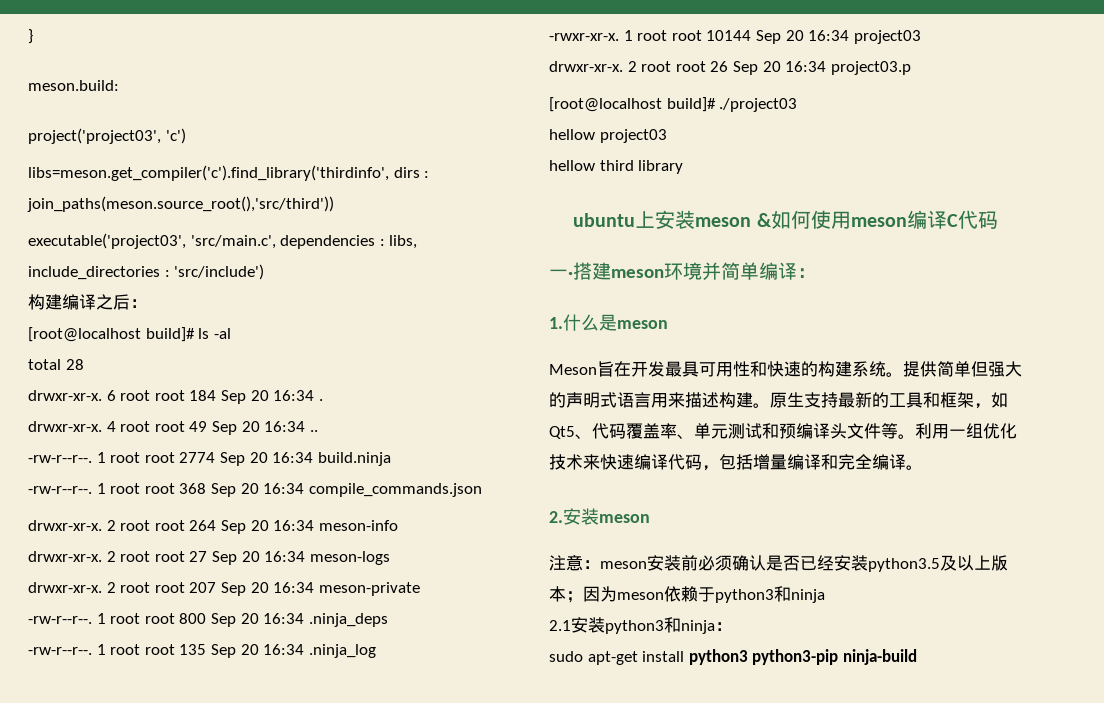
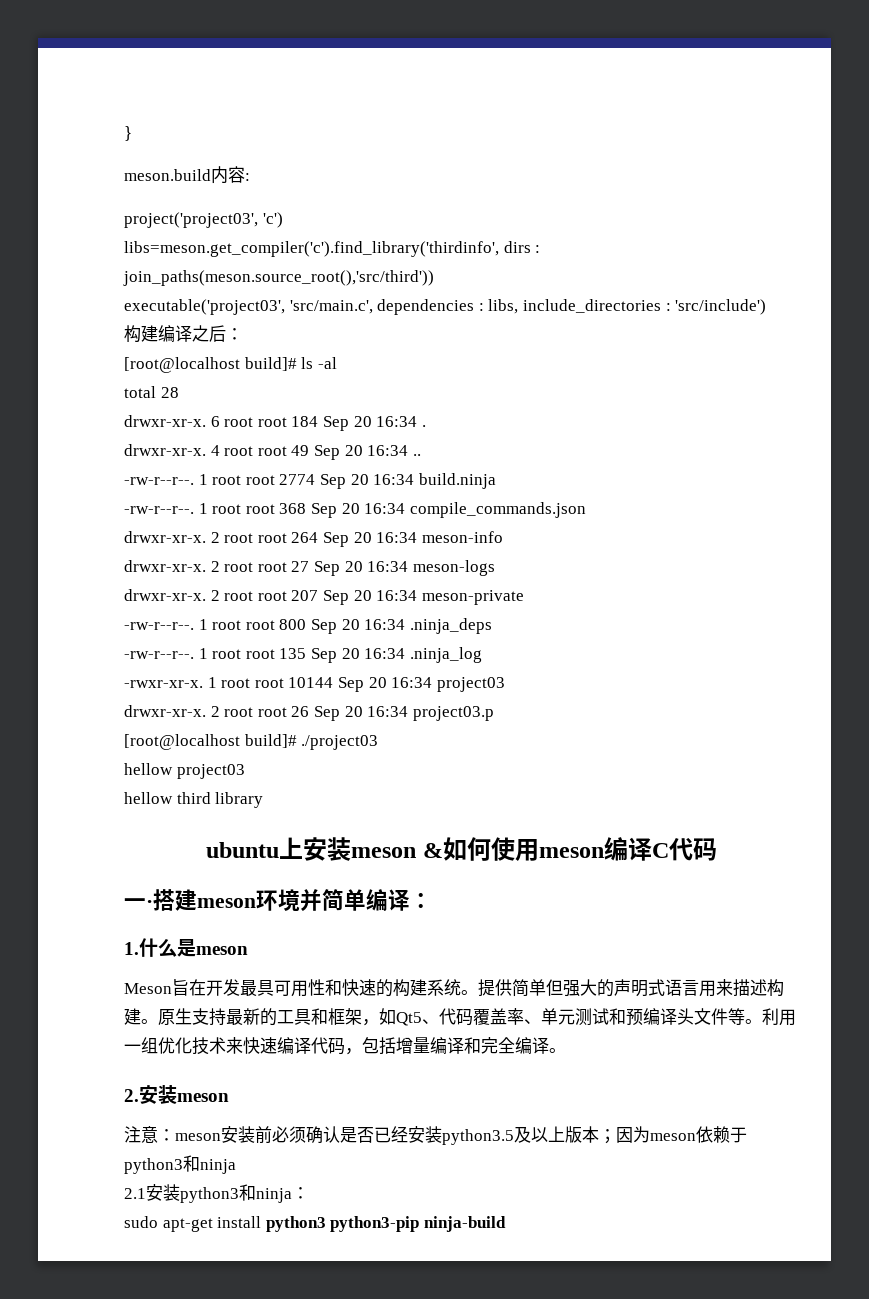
[28,80,119,91] meson.build: -> [124,166,250,184] meson.build内容:

